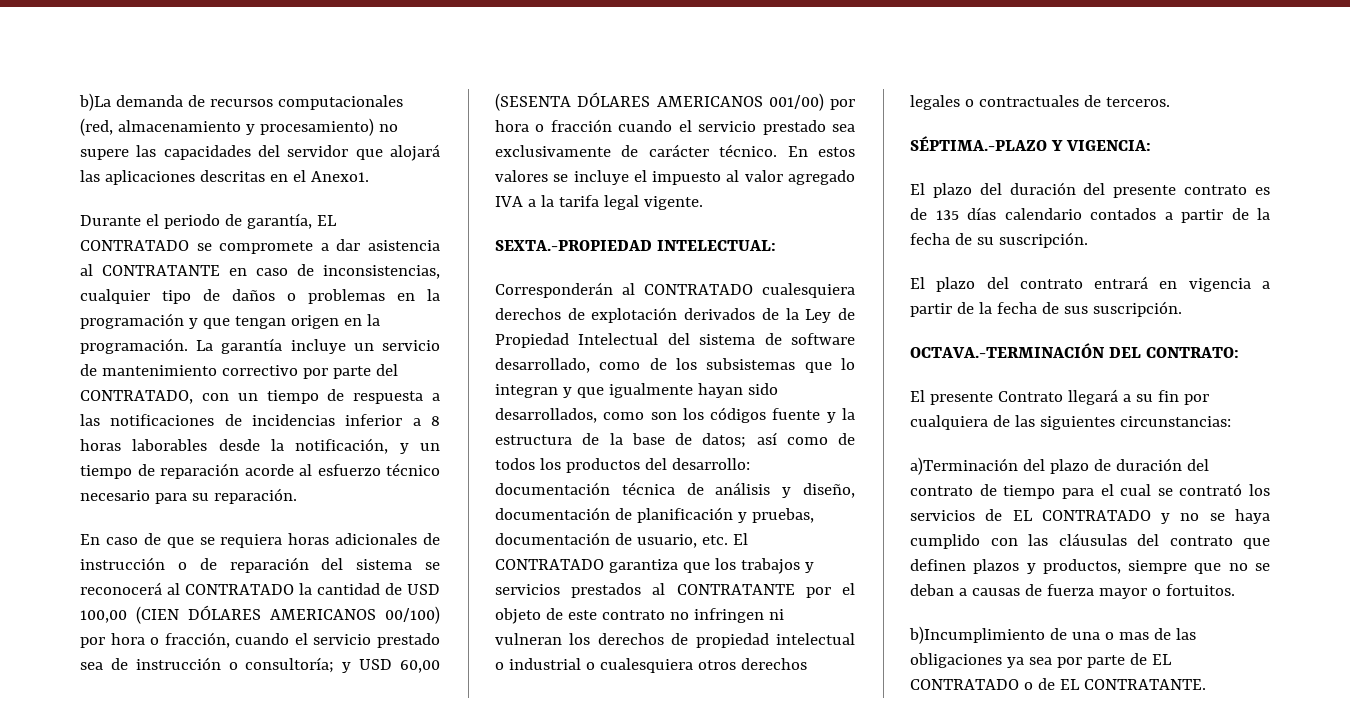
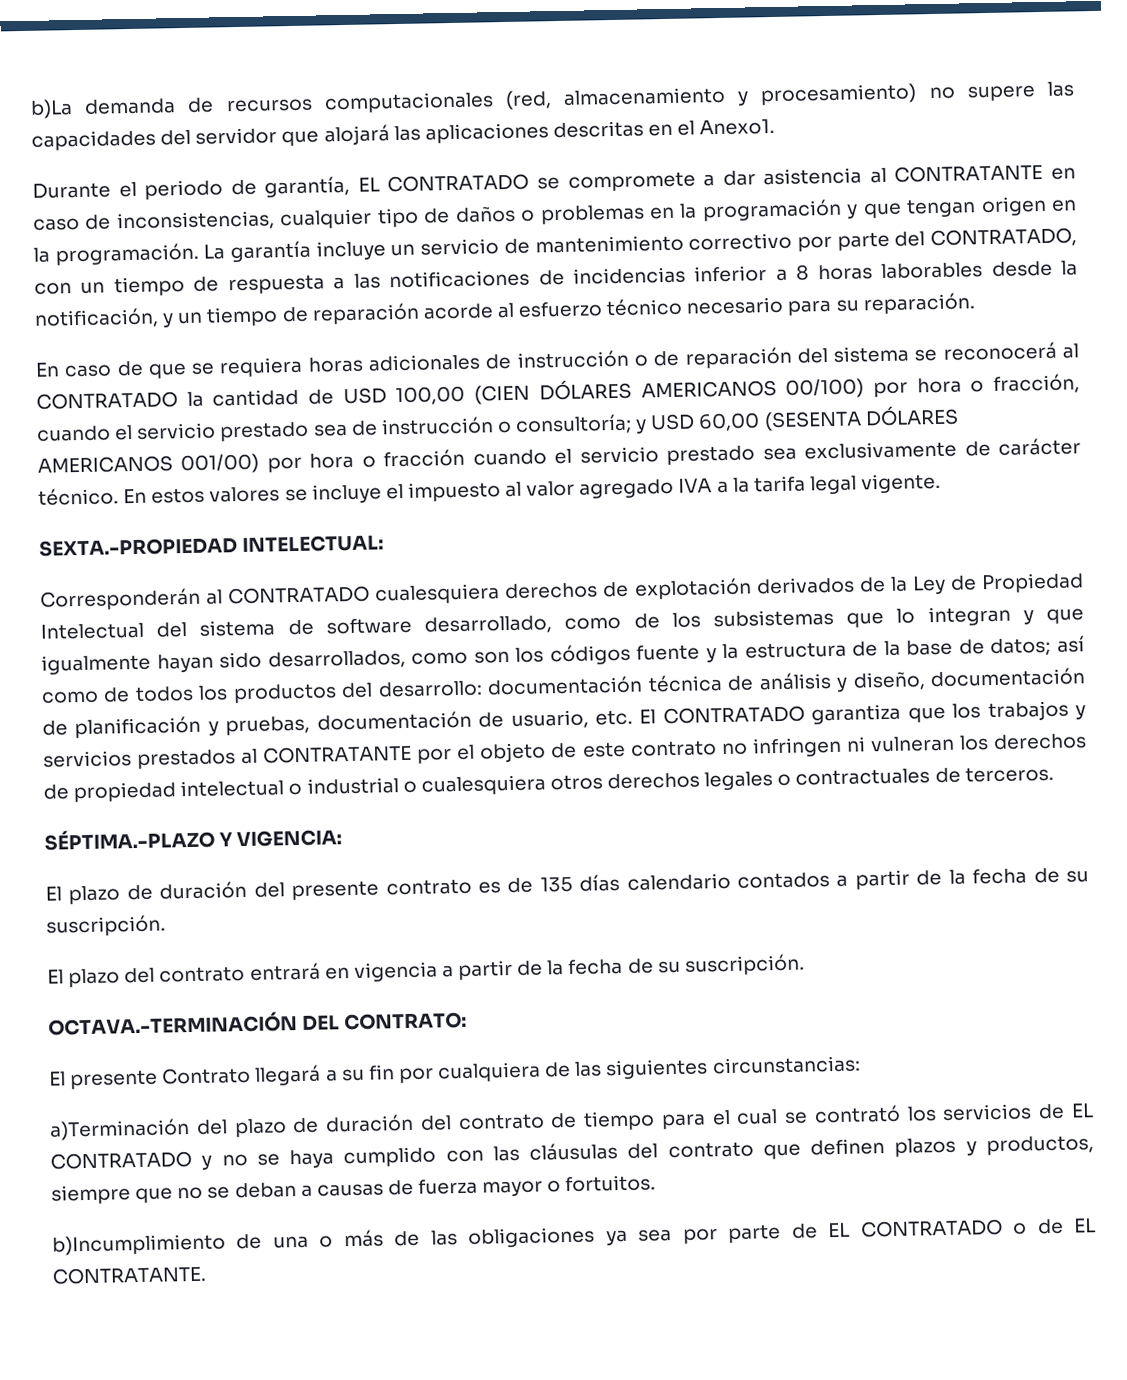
[979,183,1002,195] del -> [126,884,153,901] de
[1063,306,1088,314] sus -> [657,960,681,974] su
[1118,632,1149,640] mas -> [343,1229,384,1248] más

